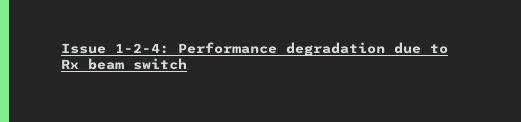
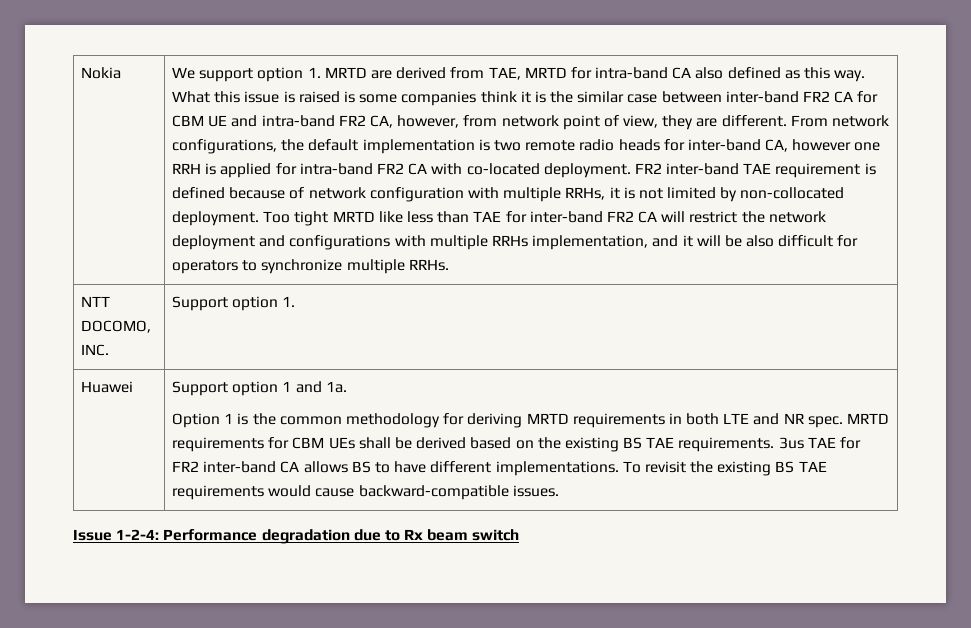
(61, 48) none -> [81,67,122,79] [172,67,866,82] [172,91,879,106] [172,115,889,130] [172,139,881,154] [172,163,876,178] [172,187,845,202] [172,211,826,226] [172,235,859,250] [172,259,449,274] [81,296,111,307] [81,320,152,333] [81,344,110,356] [172,296,296,311] [81,381,134,393] [172,381,347,396] [172,413,889,428] [172,437,861,452] [172,461,827,476] [172,485,559,500] Nokia | We support option 1. MRTD are derived from TAE, MRTD for intra-band CA also defined as this way. What this issue is raised is some companies think it is the similar case between inter-band FR2 CA for CBM UE and intra-band FR2 CA, however, from network point of view, they are different. From network configurations, the default implementation is two remote radio heads for inter-band CA, however one RRH is applied for intra-band FR2 CA with co-located deployment. FR2 inter-band TAE requirement is defined because of network configuration with multiple RRHs, it is not limited by non-collocated deployment. Too tight MRTD like less than TAE for inter-band FR2 CA will restrict the network deployment and configurations with multiple RRHs implementation, and it will be also difficult for operators to synchronize multiple RRHs. // NTT DOCOMO, INC. | Support option 1. // Huawei | Support option 1 and 1a. // Option 1 is the common methodology for deriving MRTD requirements in both LTE and NR spec. MRTD requirements for CBM UEs shall be derived based on the existing BS TAE requirements. 3us TAE for FR2 inter-band CA allows BS to have different implementations. To revisit the existing BS TAE requirements would cause backward-compatible issues. //

